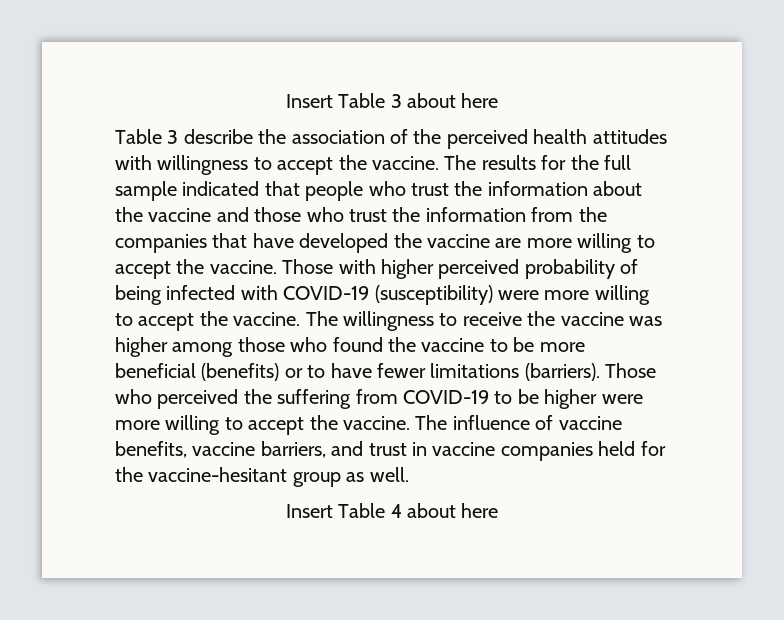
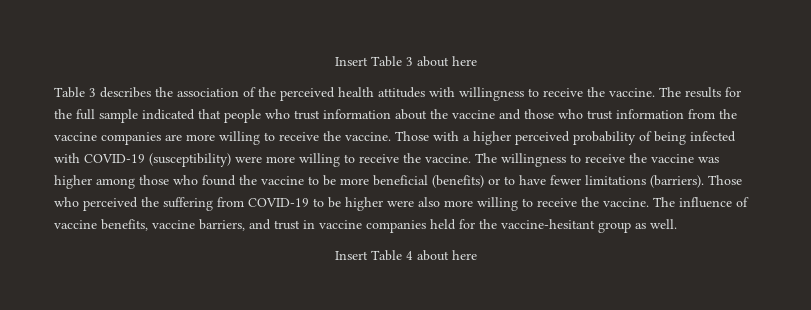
[183,129,253,144] describe -> [100,87,151,98] describes
[277,157,334,175] accept -> [543,88,583,97] receive
[454,181,483,196] the -> (320, 115) none
[392,207,421,222] the -> (613, 115) none
[115,233,490,253] companies that have developed the vaccine -> [54,132,161,145] vaccine companies
[115,261,171,279] accept -> [279,132,319,141] receive
(376, 266) none -> [463,135,470,141] a
[138,313,195,331] accept -> [359,154,399,163] receive
[115,415,305,435] more willing to accept -> [418,197,577,211] also more willing to receive

